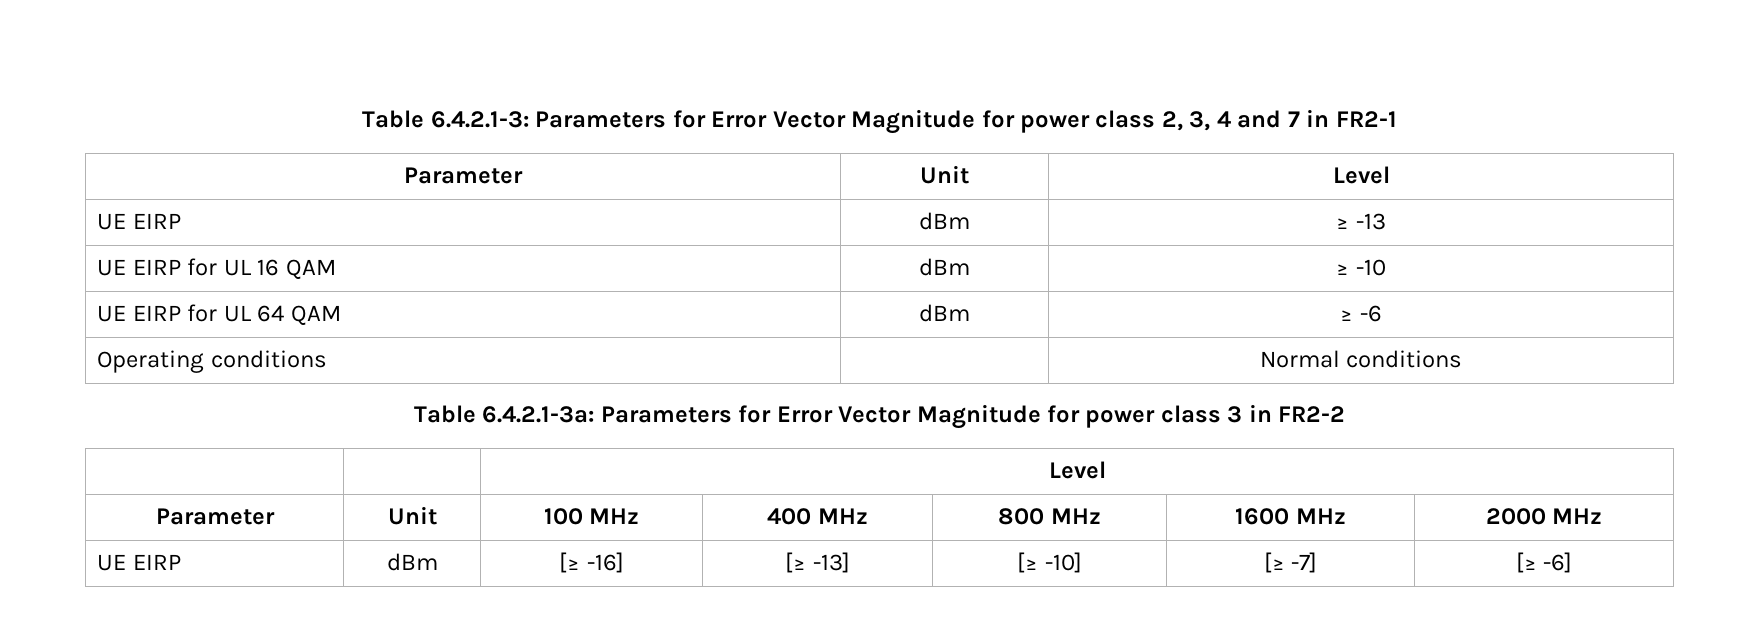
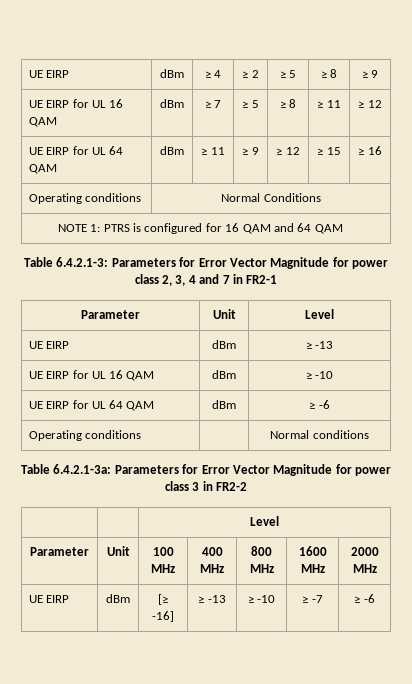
(362, 119) none -> [29,70,70,78] [160,69,184,78] [204,70,222,78] [242,70,259,78] [279,70,297,78] [320,69,338,78] [361,70,379,78] [29,99,123,108] [29,117,58,127] [160,99,184,108] [204,100,222,108] [242,100,259,108] [279,99,297,108] [317,100,341,108] [358,100,382,108] [29,146,123,155] [29,164,58,174] [160,146,184,155] [201,147,225,155] [242,147,259,155] [276,147,300,155] [317,147,341,155] [358,146,382,155] [29,193,142,204] [221,193,321,202] [57,223,343,234] UE EIRP | dBm | ≥ 4 | ≥ 2 | ≥ 5 | ≥ 8 | ≥ 9 // UE EIRP for UL 16 QAM | dBm | ≥ 7 | ≥ 5 | ≥ 8 | ≥ 11 | ≥ 12 // UE EIRP for UL 64 QAM | dBm | ≥ 11 | ≥ 9 | ≥ 12 | ≥ 15 | ≥ 16 // Operating conditions | Normal Conditions // NOTE 1: PTRS is configured for 16 QAM and 64 QAM //
[785,552,850,573] [1017,552,1082,573] [1263,552,1318,573] [1515,552,1573,573] [≥ -13] | [≥ -10] | [≥ -7] | [≥ -6] -> [198,595,226,603] [247,595,276,603] [302,595,323,603] [354,594,375,603] ≥ -13 | ≥ -10 | ≥ -7 | ≥ -6

